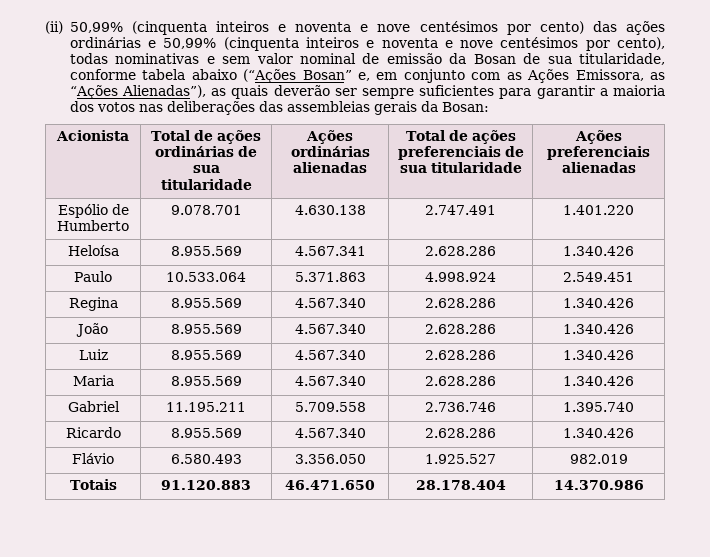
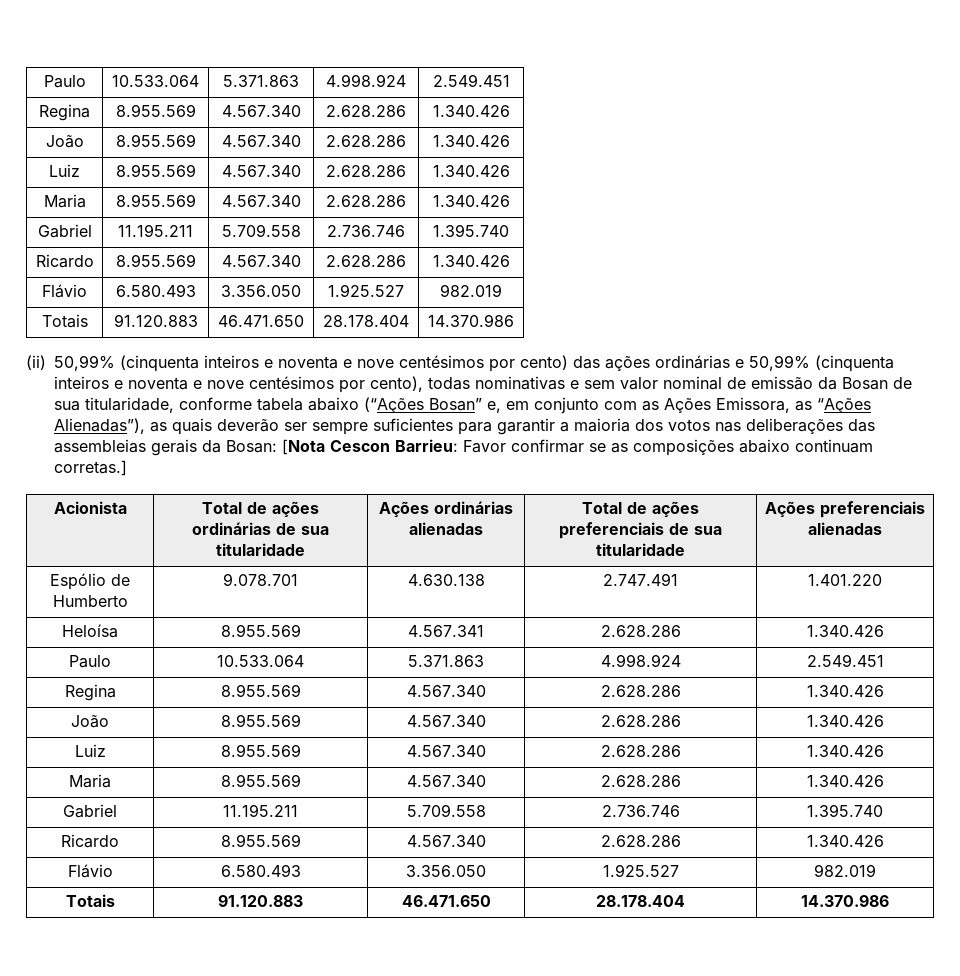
(45, 27) none -> [43,75,86,88] [112,75,199,87] [223,75,299,87] [326,74,406,87] [432,74,510,87] [39,104,90,121] [115,104,196,117] [221,105,301,117] [326,105,406,117] [432,105,510,117] [45,135,84,148] [115,134,196,147] [221,135,301,147] [326,135,406,147] [432,135,510,147] [49,164,80,177] [115,164,196,177] [221,165,301,177] [326,165,406,177] [432,165,510,177] [43,194,86,208] [115,194,196,207] [221,195,301,207] [326,195,406,207] [432,195,510,207] [37,224,92,238] [118,224,193,237] [221,224,301,237] [327,225,405,237] [433,224,509,237] [35,254,94,268] [115,254,196,267] [221,255,301,267] [326,255,406,267] [432,255,510,267] [42,284,87,298] [115,284,196,297] [221,285,301,297] [328,284,404,297] [440,284,502,297] [41,314,88,328] [113,314,198,327] [218,315,304,327] [323,315,409,327] [428,314,514,327] Paulo | 10.533.064 | 5.371.863 | 4.998.924 | 2.549.451 // Regina | 8.955.569 | 4.567.340 | 2.628.286 | 1.340.426 // João | 8.955.569 | 4.567.340 | 2.628.286 | 1.340.426 // Luiz | 8.955.569 | 4.567.340 | 2.628.286 | 1.340.426 // Maria | 8.955.569 | 4.567.340 | 2.628.286 | 1.340.426 // Gabriel | 11.195.211 | 5.709.558 | 2.736.746 | 1.395.740 // Ricardo | 8.955.569 | 4.567.340 | 2.628.286 | 1.340.426 // Flávio | 6.580.493 | 3.356.050 | 1.925.527 | 982.019 // Totais | 91.120.883 | 46.471.650 | 28.178.404 | 14.370.986 //
(489, 107) none -> [282,439,873,456] [54,460,127,476] [Nota Cescon Barrieu: Favor confirmar se as composições abaixo continuam corretas.]

